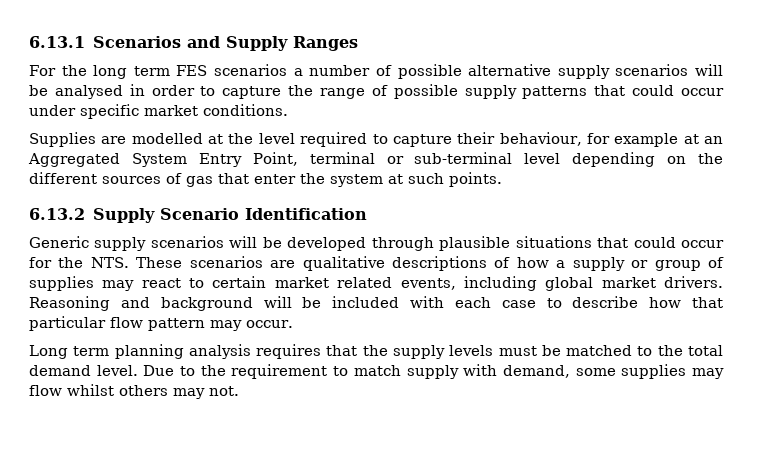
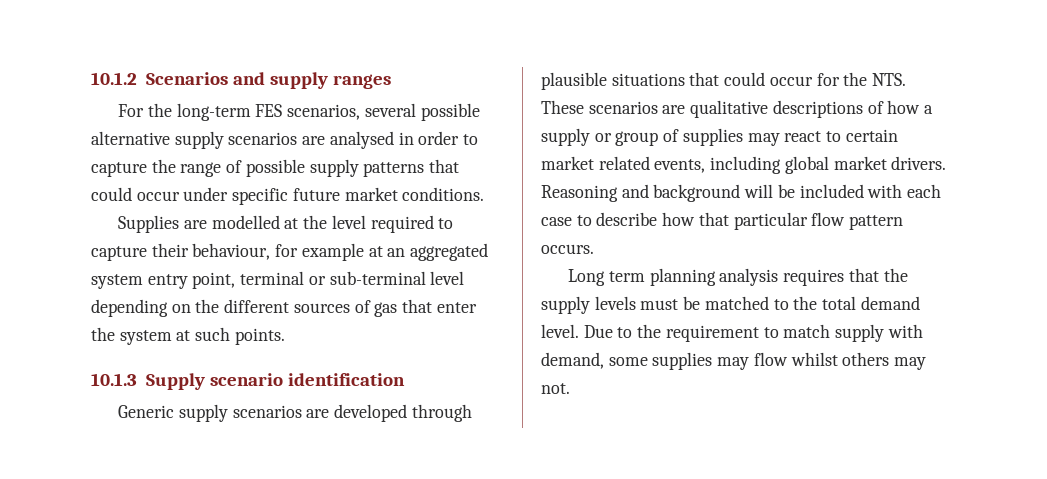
[29,36,85,48] 6.13.1 -> [91,72,137,85] 10.1.2
[225,36,358,51] Supply Ranges -> [270,72,392,89] supply ranges
[93,64,392,79] long term FES scenarios a number of -> [176,103,416,121] long-term FES scenarios, several
[695,64,724,76] [29,85,48,96] will be -> [302,136,326,145] are
(139, 111) none -> [292,188,340,201] future
[28,152,298,167] Aggregated System Entry Point, -> [410,243,489,261] [91,272,236,289] aggregated system entry point,
[29,208,367,223] 6.13.2 Supply Scenario Identification -> [91,373,406,390] 10.1.3 Supply scenario identification
[229,236,282,248] will be -> [306,409,330,418] are
[210,320,293,331] may occur. -> [541,244,594,254] occurs.

